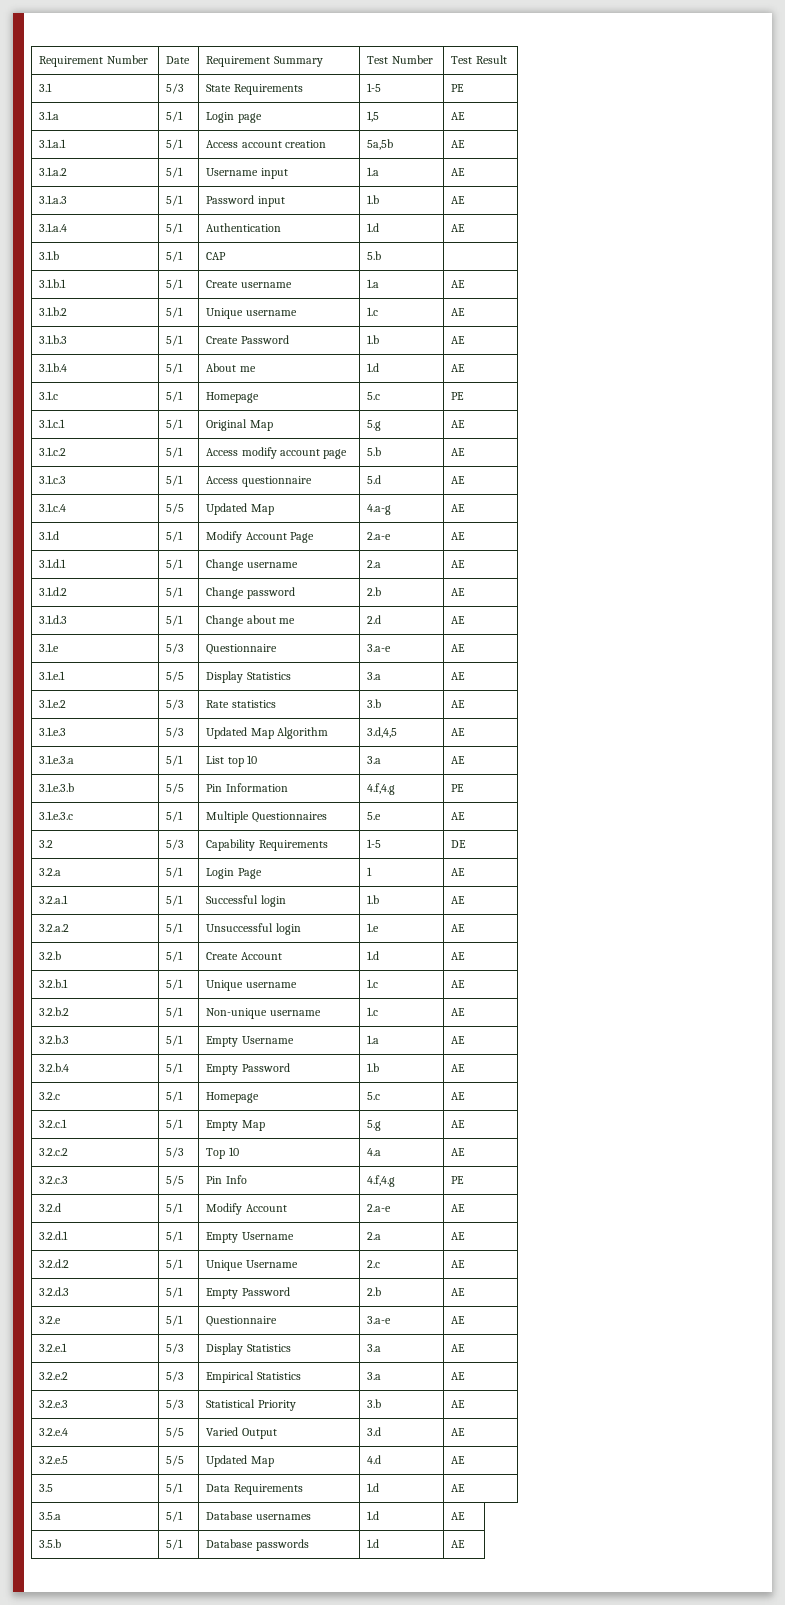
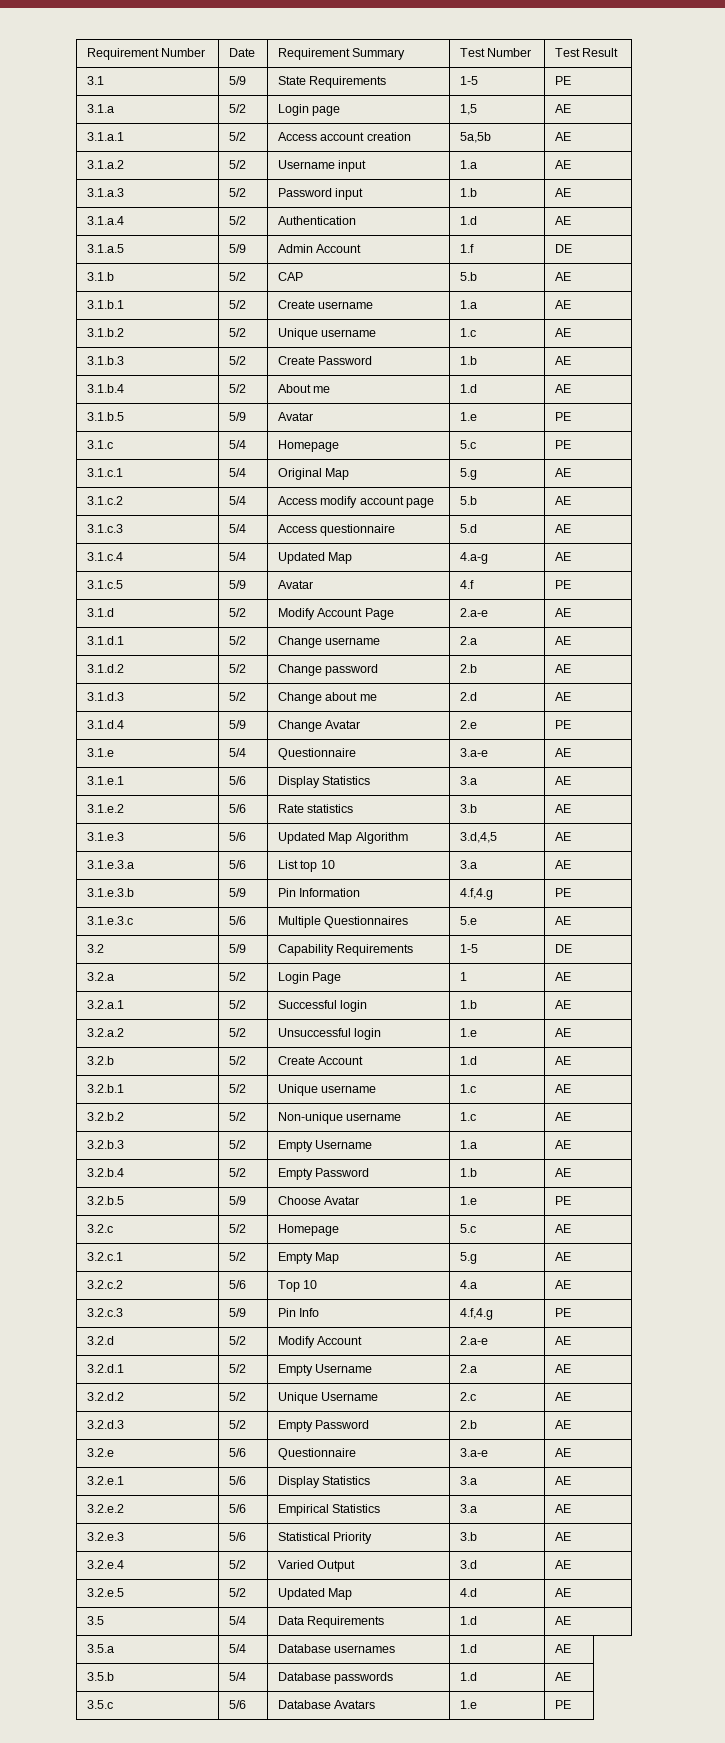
[166,83,185,94] 5/3 -> [229,76,247,85] 5/9
[166,111,184,122] 5/1 -> [229,104,247,113] 5/2
[166,139,184,150] 5/1 -> [229,132,247,141] 5/2
[166,167,184,178] 5/1 -> [229,160,247,169] 5/2
[166,195,184,206] 5/1 -> [229,188,247,197] 5/2
[166,223,184,234] 5/1 -> [229,216,247,225] 5/2
(466, 228) none -> [87,244,125,253] [229,244,247,253] [278,244,362,253] [460,244,475,253] [555,244,573,253] // 3.1.a.5 | 5/9 | Admin Account | 1.f | DE
[166,251,184,262] 5/1 -> [229,272,247,281] 5/2
(382, 255) none -> [555,272,572,281] AE
[166,279,184,290] 5/1 -> [229,300,247,309] 5/2
[166,307,184,318] 5/1 -> [229,328,247,337] 5/2
[166,335,184,346] 5/1 -> [229,356,247,365] 5/2
[166,363,184,374] 5/1 -> [229,384,247,393] 5/2
(466, 368) none -> [87,412,125,421] [229,412,247,421] [278,412,314,421] [460,412,478,421] [555,412,572,421] // 3.1.b.5 | 5/9 | Avatar | 1.e | PE
[166,391,184,402] 5/1 -> [229,440,247,449] 5/4
[166,419,184,430] 5/1 -> [229,468,247,477] 5/4
[166,447,184,458] 5/1 -> [229,496,247,505] 5/4
[166,475,184,486] 5/1 -> [229,524,247,533] 5/4
[166,503,185,514] 5/5 -> [229,552,247,561] 5/4
(466, 508) none -> [87,580,124,589] [229,580,247,589] [278,580,314,589] [460,580,475,589] [555,580,572,589] // 3.1.c.5 | 5/9 | Avatar | 4.f | PE
[166,531,184,542] 5/1 -> [229,608,247,617] 5/2
[166,559,184,570] 5/1 -> [229,636,247,645] 5/2
[166,587,184,598] 5/1 -> [229,664,247,673] 5/2
[166,615,184,626] 5/1 -> [229,692,247,701] 5/2
(466, 620) none -> [87,720,125,729] [229,720,247,729] [278,720,361,732] [460,720,478,729] [555,720,572,729] // 3.1.d.4 | 5/9 | Change Avatar | 2.e | PE
[166,643,185,654] 5/3 -> [229,748,247,757] 5/4
[166,671,185,682] 5/5 -> [229,776,247,785] 5/6
[166,699,185,710] 5/3 -> [229,804,247,813] 5/6
[166,727,185,738] 5/3 -> [229,832,247,841] 5/6
[166,755,184,766] 5/1 -> [229,860,247,869] 5/6
[166,783,185,794] 5/5 -> [229,888,247,897] 5/9
[166,811,184,822] 5/1 -> [229,916,247,925] 5/6
[166,839,185,850] 5/3 -> [229,944,247,953] 5/9
[166,867,184,878] 5/1 -> [229,972,247,981] 5/2
[166,895,184,906] 5/1 -> [229,1000,247,1009] 5/2
[166,923,184,934] 5/1 -> [229,1028,247,1037] 5/2
[166,951,184,962] 5/1 -> [229,1056,247,1065] 5/2
[166,979,184,990] 5/1 -> [229,1084,247,1093] 5/2
[166,1007,184,1018] 5/1 -> [229,1112,247,1121] 5/2
[166,1035,184,1046] 5/1 -> [229,1140,247,1149] 5/2
[166,1063,184,1074] 5/1 -> [229,1168,247,1177] 5/2
(466, 1068) none -> [87,1196,125,1205] [229,1196,247,1205] [278,1196,360,1205] [460,1196,478,1205] [555,1196,572,1205] // 3.2.b.5 | 5/9 | Choose Avatar | 1.e | PE
[166,1091,184,1102] 5/1 -> [229,1224,247,1233] 5/2
[166,1119,184,1130] 5/1 -> [229,1252,247,1261] 5/2
[166,1147,185,1158] 5/3 -> [229,1280,247,1289] 5/6
[166,1175,185,1186] 5/5 -> [229,1308,247,1317] 5/9
[166,1203,184,1214] 5/1 -> [229,1336,247,1345] 5/2
[166,1231,184,1242] 5/1 -> [229,1364,247,1373] 5/2
[166,1259,184,1270] 5/1 -> [229,1392,247,1401] 5/2
[166,1287,184,1298] 5/1 -> [229,1420,247,1429] 5/2
[166,1315,184,1326] 5/1 -> [229,1448,247,1457] 5/6
[166,1343,185,1354] 5/3 -> [229,1476,247,1485] 5/6
[166,1371,185,1382] 5/3 -> [229,1504,247,1513] 5/6
[166,1399,185,1410] 5/3 -> [229,1532,247,1541] 5/6
[166,1427,185,1438] 5/5 -> [229,1560,247,1569] 5/2
[166,1455,185,1466] 5/5 -> [229,1588,247,1597] 5/2
[166,1483,184,1494] 5/1 -> [229,1616,247,1625] 5/4
[166,1511,184,1522] 5/1 -> [229,1644,247,1653] 5/4
[166,1539,184,1550] 5/1 -> [229,1672,247,1681] 5/4
(466, 1544) none -> [87,1700,114,1709] [229,1700,247,1709] [278,1700,376,1709] [460,1700,478,1709] [555,1700,572,1709] // 3.5.c | 5/6 | Database Avatars | 1.e | PE

